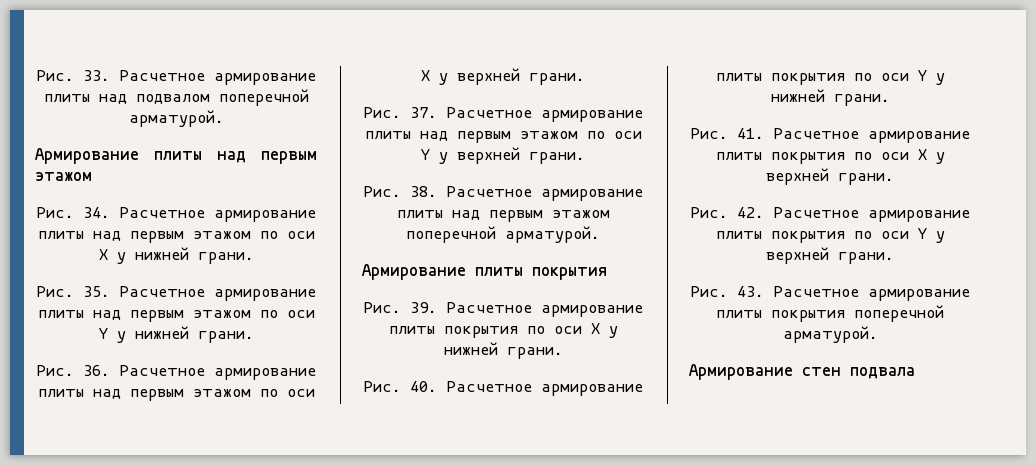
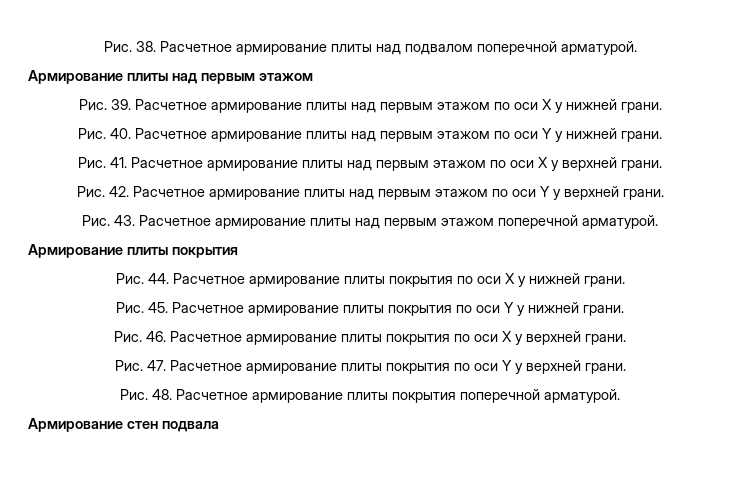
[36,70,110,81] Рис. 33. -> [103,41,156,52] Рис. 38.
[83,207,110,218] 34. -> [110,99,131,110] 39.
[83,286,110,297] 35. -> [110,128,131,139] 40.
[83,365,110,376] 36. -> [110,157,127,168] 41.
[410,107,437,118] 37. -> [108,186,129,197] 42.
[410,186,437,197] 38. -> [114,215,135,226] 43.
[410,302,437,313] 39. -> [147,273,169,284] 44.
[410,381,437,392] 40. -> [148,302,168,313] 45.
[737,128,764,139] 41. -> [146,331,166,342] 46.
[737,207,764,218] 42. -> [146,360,166,371] 47.
[737,286,764,297] 43. -> [152,389,172,400] 48.

